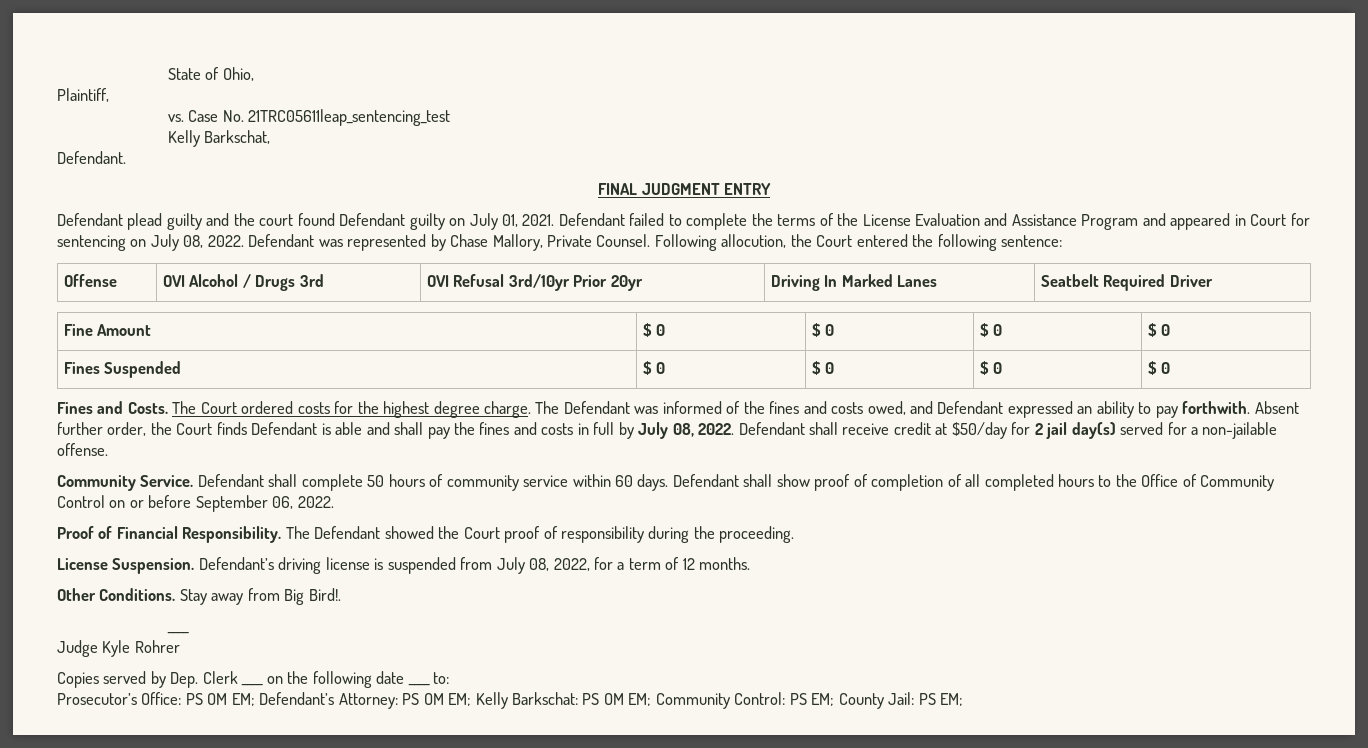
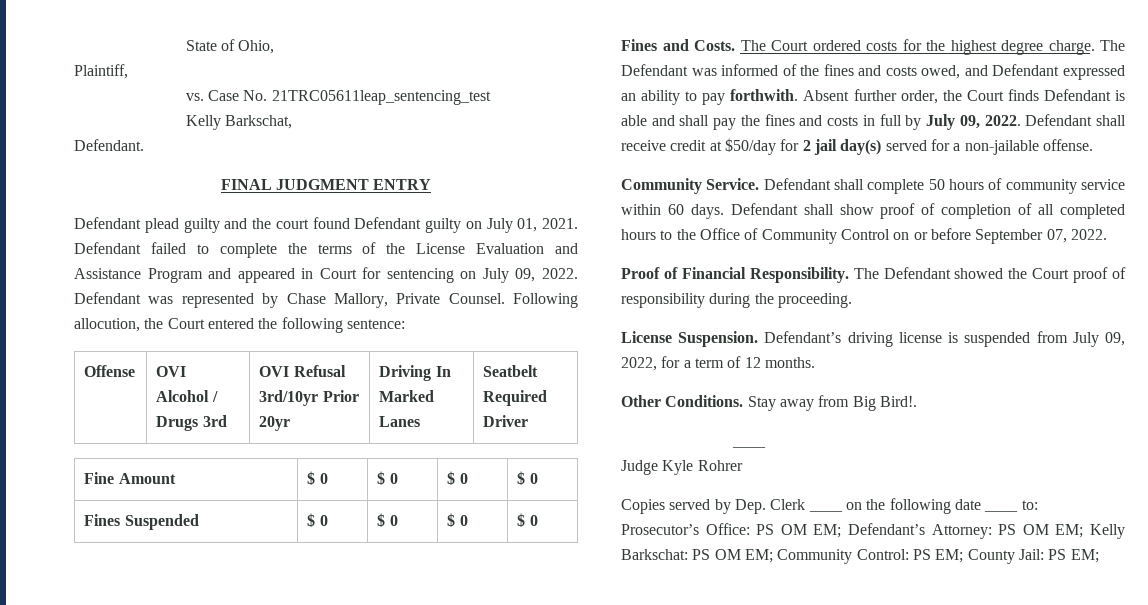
[183,235,204,248] 08, -> [515,268,536,282] 09,
[672,423,694,437] 08, -> [959,115,980,129] 09,
[272,496,294,509] 06, -> [1046,229,1067,243] 07,
[529,558,550,571] 08, -> [1105,332,1125,346] 09,

